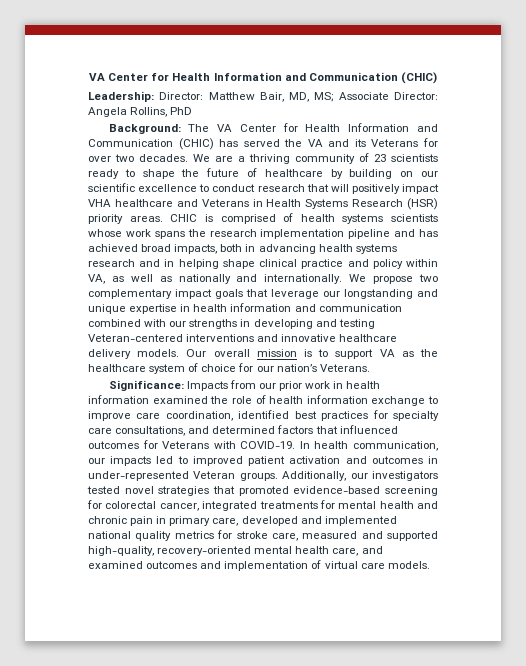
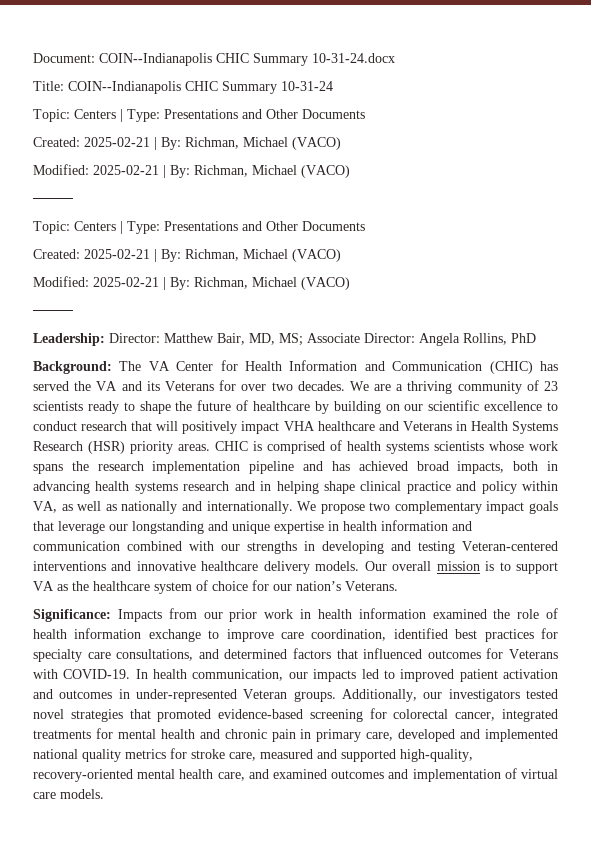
[89,72,437,84] VA Center for Health Information and Communication (CHIC) -> [33,53,395,66] [33,81,333,94] [33,109,365,122] [33,137,341,150] [33,164,350,178] [32,198,73,203] [33,221,365,234] [33,249,341,262] [33,276,350,290] [32,310,73,315] Document: COIN--Indianapolis CHIC Summary 10-31-24.docx // Title: COIN--Indianapolis CHIC Summary 10-31-24 // Topic: Centers | Type: Presentations and Other Documents // Created: 2025-02-21 | By: Richman, Michael (VACO) // Modified: 2025-02-21 | By: Richman, Michael (VACO) // ──── // Topic: Centers | Type: Presentations and Other Documents // Created: 2025-02-21 | By: Richman, Michael (VACO) // Modified: 2025-02-21 | By: Richman, Michael (VACO) // ────

